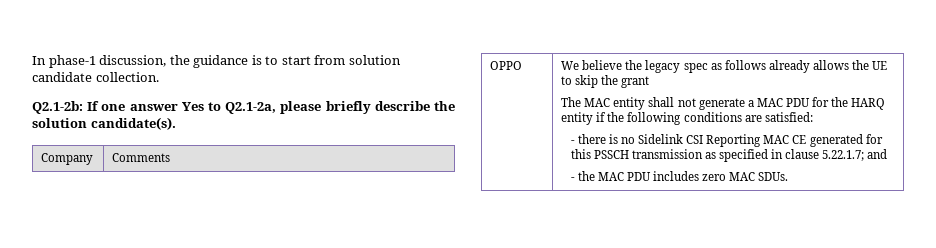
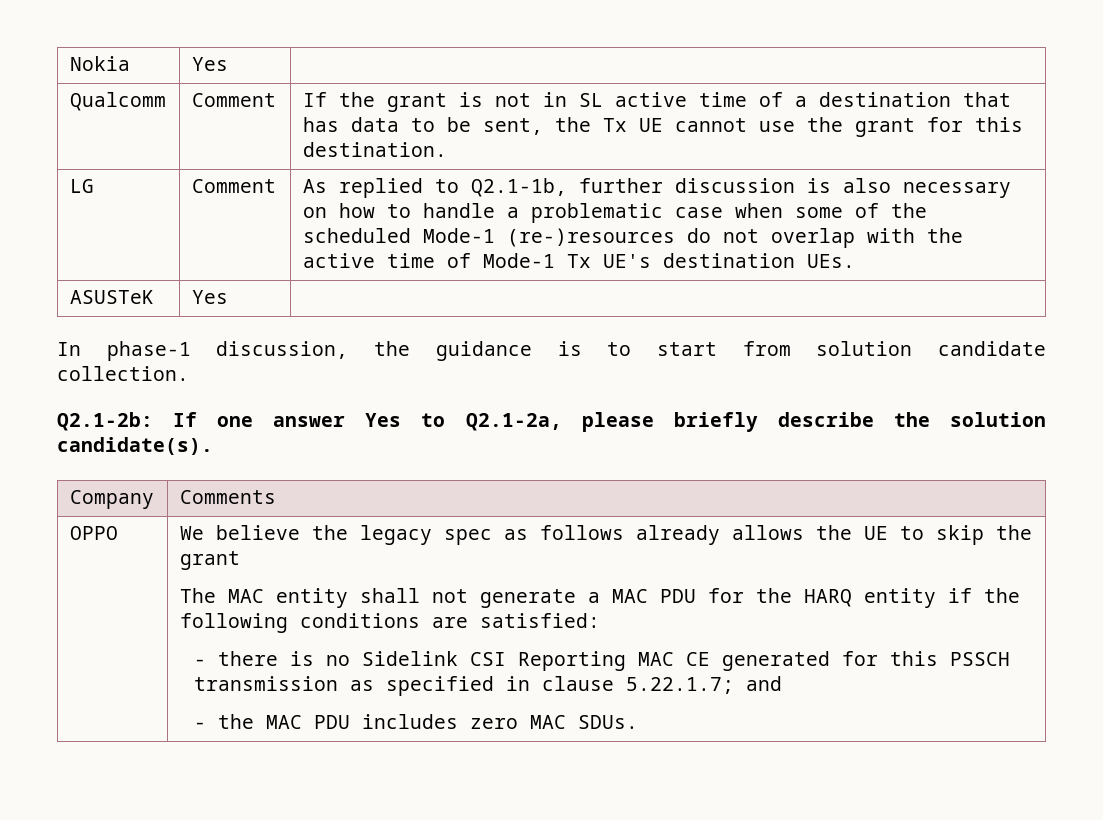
(32, 60) none -> [69,56,130,71] [191,57,228,71] [69,92,166,111] [191,93,276,107] [302,92,1011,112] [302,117,1023,137] [302,142,447,157] [69,179,94,193] [191,179,276,193] [302,178,1011,198] [302,203,927,223] [302,228,963,248] [302,253,855,268] [69,290,154,304] [191,290,228,304] Nokia | Yes | // Qualcomm | Comment | If the grant is not in SL active time of a destination that has data to be sent, the Tx UE cannot use the grant for this destination. // LG | Comment | As replied to Q2.1-1b, further discussion is also necessary on how to handle a problematic case when some of the scheduled Mode-1 (re-)resources do not overlap with the active time of Mode-1 Tx UE's destination UEs. // ASUSTeK | Yes | //

